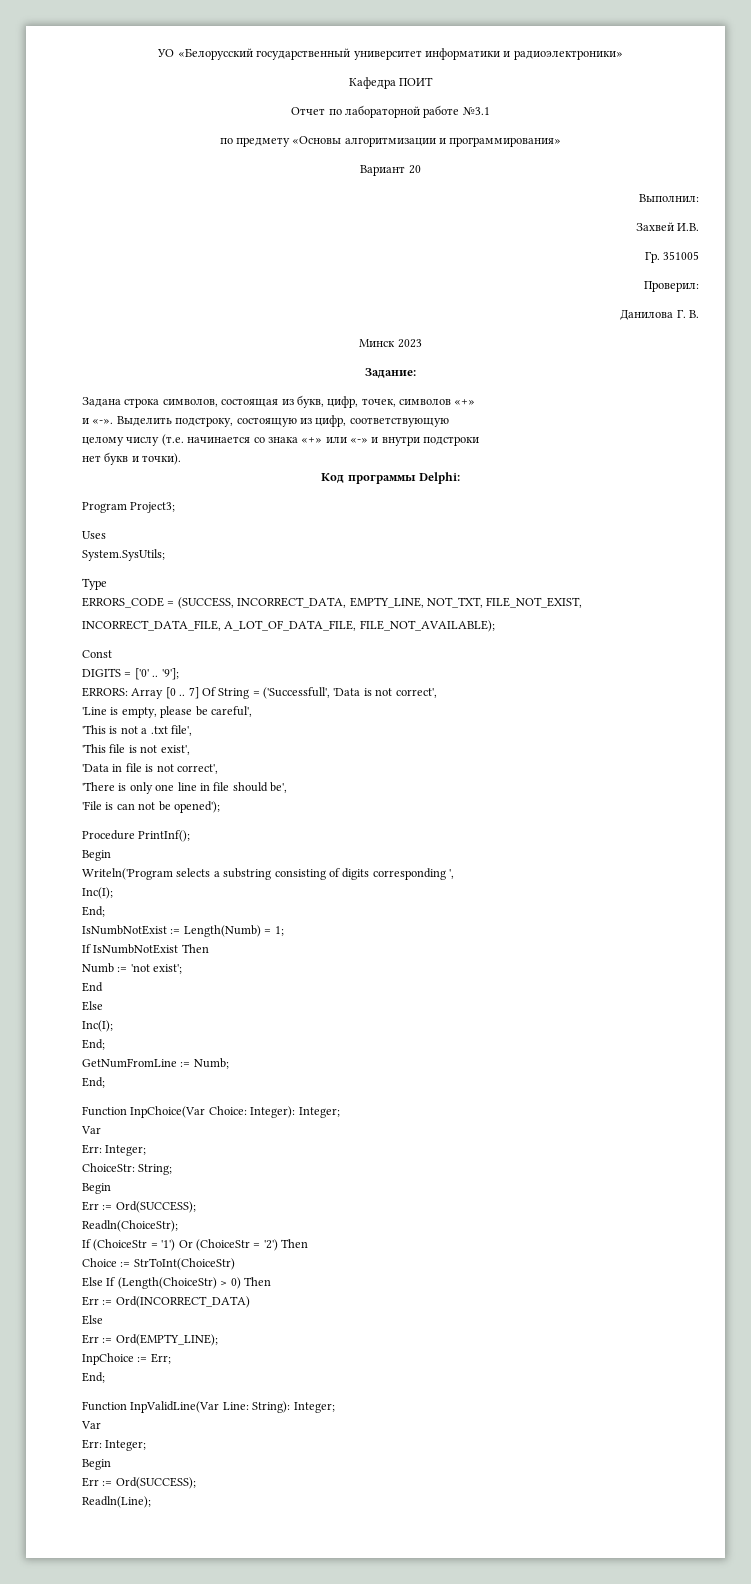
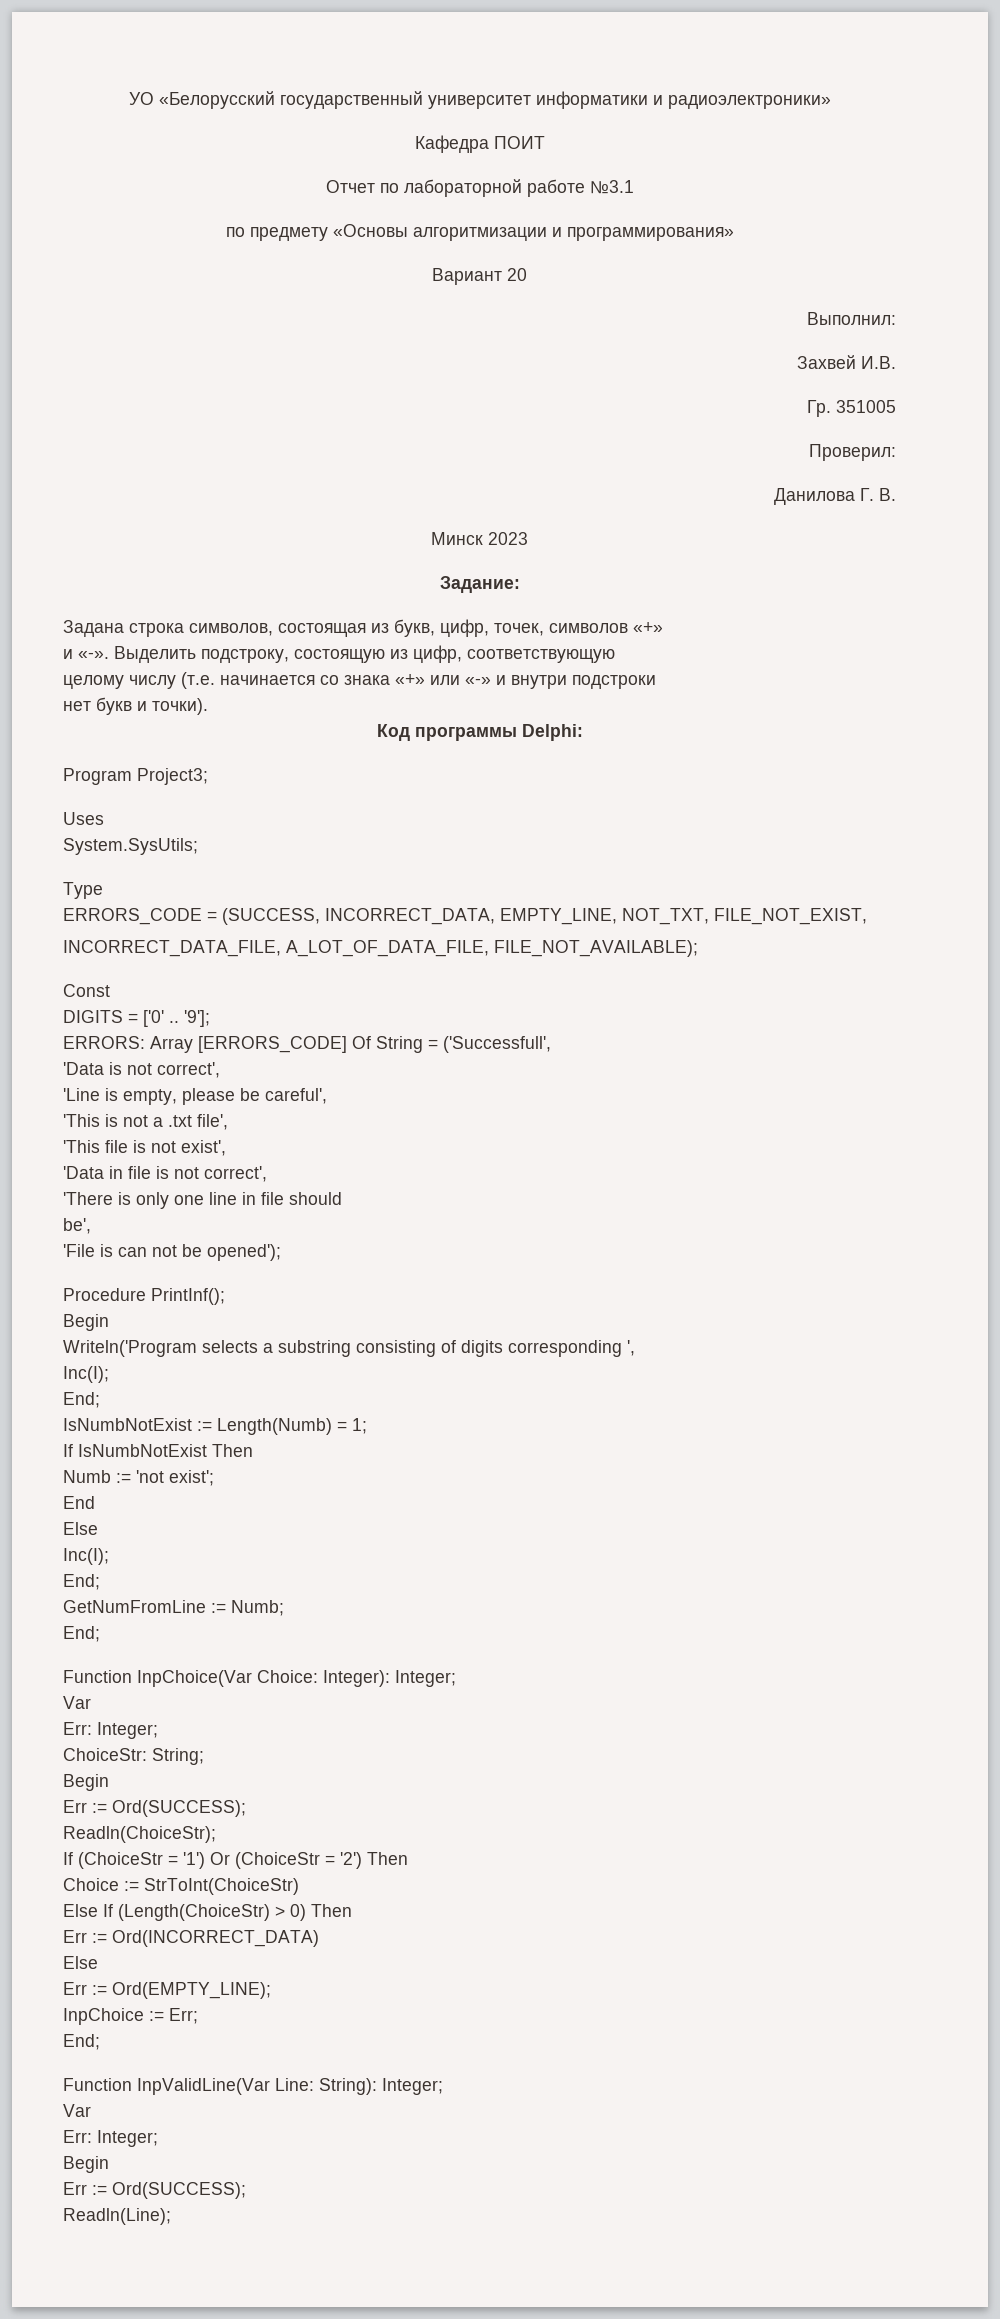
[165,687,199,699] [0 .. 7] -> [198,1036,347,1053] [ERRORS_CODE]
(330, 693) none -> (551, 1044) //
(268, 787) none -> (342, 1198) //

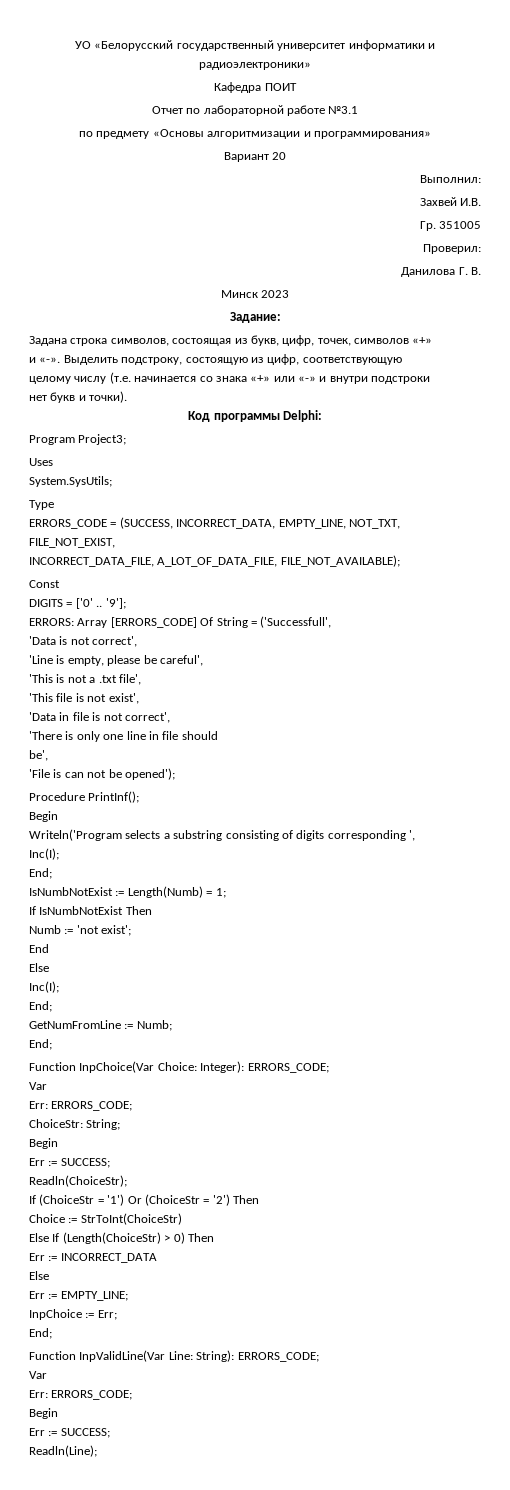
[395,1670,456,1687] [63,1696,91,1709] [63,1722,158,1739] Integer; // Var // Err: Integer; -> [247,1063,329,1073] [29,1082,47,1090] [29,1101,133,1111] ERRORS_CODE; // Var // Err: ERRORS_CODE;
[112,1800,246,1817] Ord(SUCCESS); -> [60,1158,110,1168] SUCCESS;
[112,1930,319,1947] Ord(INCORRECT_DATA) -> [60,1253,157,1263] INCORRECT_DATA
[112,1982,271,1999] Ord(EMPTY_LINE); -> [60,1291,128,1301] EMPTY_LINE;
[382,2078,443,2095] [63,2104,91,2117] [63,2130,158,2147] [63,2156,109,2173] [63,2182,246,2199] Integer; // Var // Err: Integer; // Begin // Err := Ord(SUCCESS); -> [237,1352,319,1362] [29,1371,47,1379] [29,1390,133,1400] [29,1408,58,1419] [29,1428,110,1438] ERRORS_CODE; // Var // Err: ERRORS_CODE; // Begin // Err := SUCCESS;

